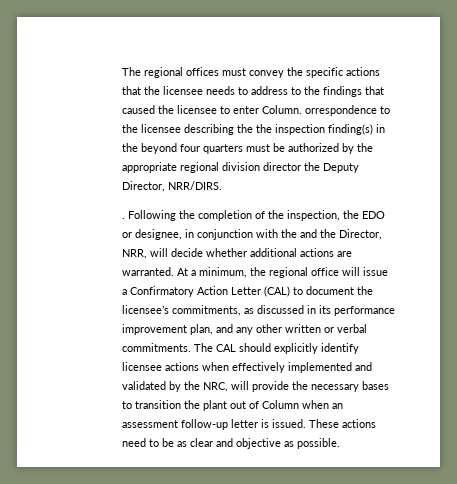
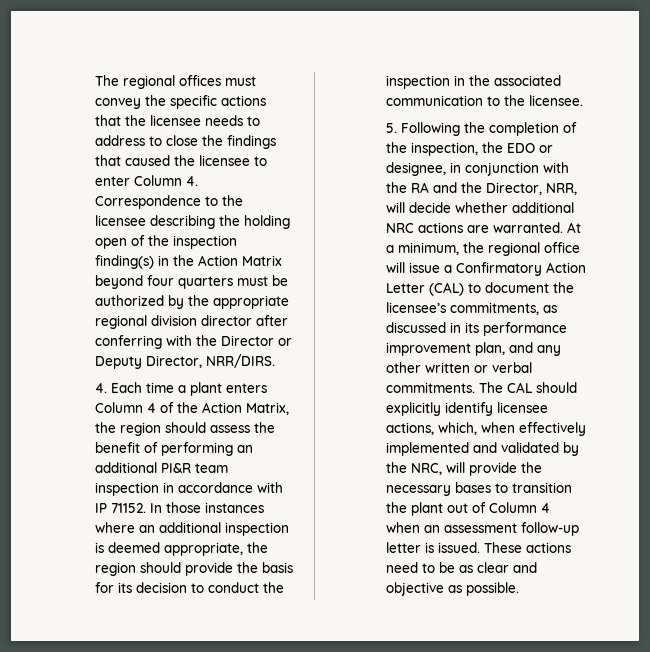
(302, 91) none -> [166,135,199,146] close
[262,105,378,116] Column. orrespondence -> [134,175,199,186] [95,195,202,209] Column 4. Correspondence
(254, 128) none -> [244,215,291,229] [95,235,146,249] holding open of
(139, 147) none -> [198,255,283,266] Action Matrix
[304,162,360,173] [122,181,223,192] [122,218,126,219] the Deputy Director, NRR/DIRS. // . -> [256,315,289,326] [95,335,293,349] [95,354,276,369] [95,382,268,396] [95,402,290,415] [95,422,276,436] [95,442,254,456] [95,462,229,473] [95,482,284,496] [95,502,265,513] [95,522,290,536] [95,542,269,556] [95,562,294,576] [95,582,285,593] [386,75,562,89] [386,95,584,106] [386,123,398,133] after conferring with the Director or Deputy Director, NRR/DIRS. // 4. Each time a plant enters Column 4 of the Action Matrix, the region should assess the benefit of performing an additional PI&R team inspection in accordance with IP 71152. In those instances where an additional inspection is deemed appropriate, the region should provide the basis for its decision to conduct the inspection in the associated communication to the licensee. // 5.
(298, 233) none -> [411,182,430,193] RA
(298, 252) none -> [386,223,415,233] NRC
[165,362,200,371] actions -> [386,422,478,435] actions, which,
(300, 404) none -> [541,503,551,513] 4

